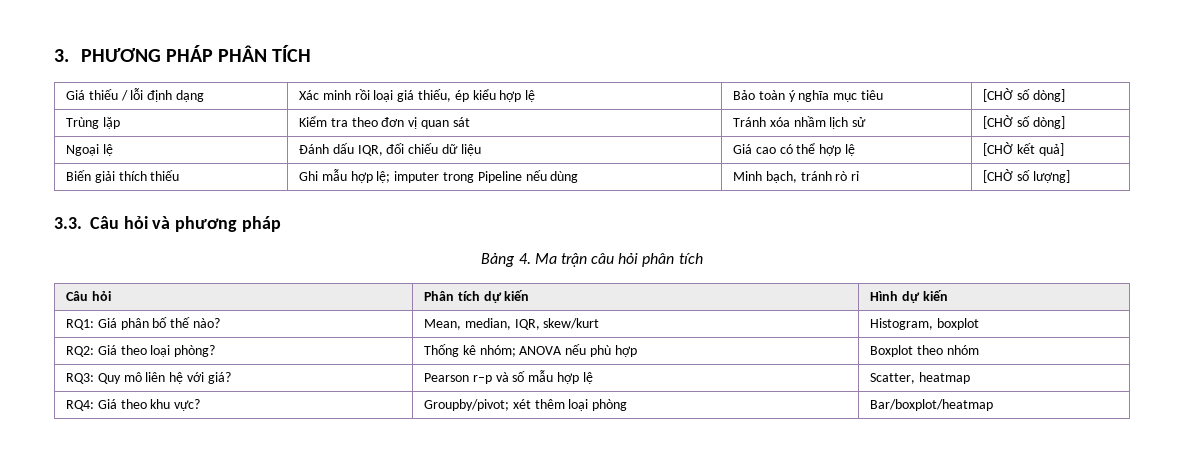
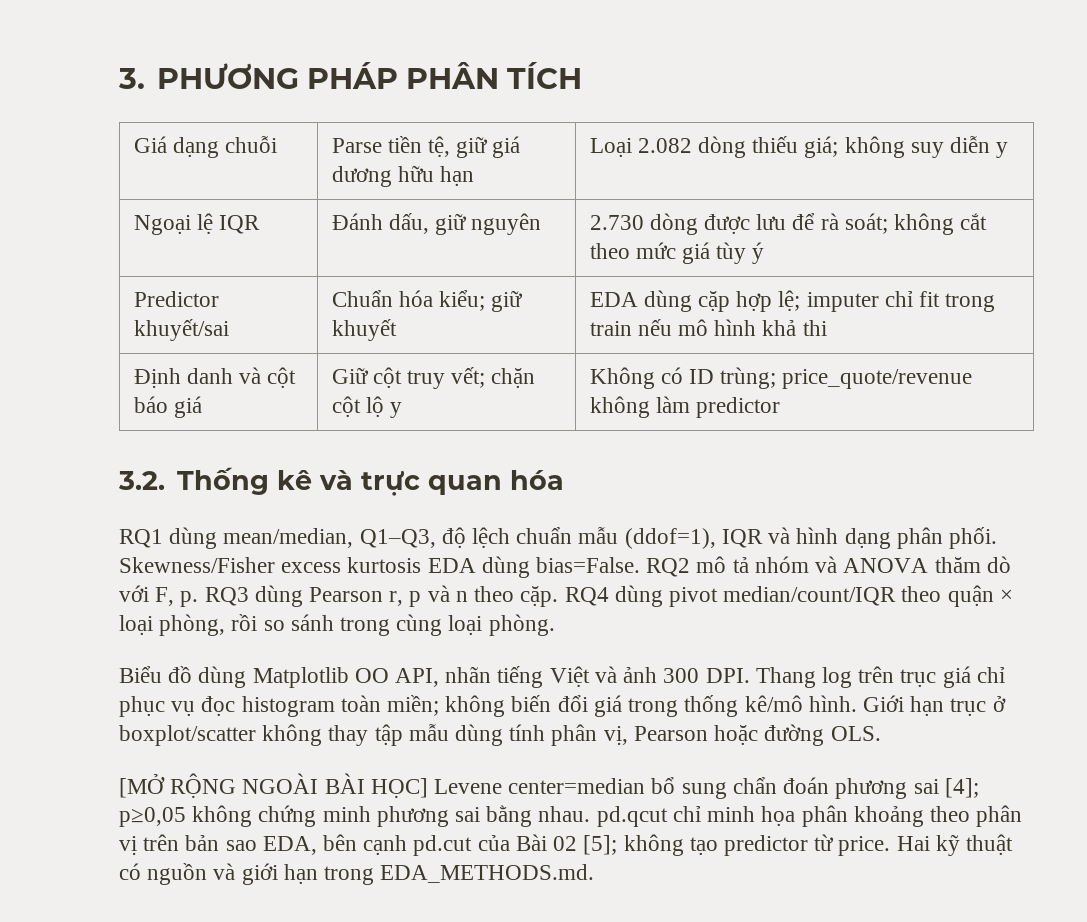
[88,88,205,102] [299,89,536,102] [733,90,884,102] [983,88,1065,102] [66,117,120,129] [299,116,470,129] [733,116,867,129] [983,115,1065,129] thiếu / lỗi định dạng | Xác minh rồi loại giá thiếu, ép kiểu hợp lệ | Bảo toàn ý nghĩa mục tiêu | [CHỜ số dòng] // Trùng lặp | Kiểm tra theo đơn vị quan sát | Tránh xóa nhầm lịch sử | [CHỜ số dòng] -> [172,136,278,158] [331,136,521,158] [331,165,475,187] [589,136,1009,158] dạng chuỗi | Parse tiền tệ, giữ giá dương hữu hạn | Loại 2.082 dòng thiếu giá; không suy diễn y
(113, 150) none -> [219,215,261,234] IQR
[332,143,481,156] [733,143,856,156] [983,142,1064,156] [66,170,180,183] [299,169,579,183] [733,171,860,183] [983,169,1070,183] [54,216,282,232] [481,253,703,267] [66,291,111,301] [424,290,530,303] [870,290,948,303] [66,317,221,330] [424,318,600,330] [870,318,979,330] [66,345,216,357] [424,344,637,357] [870,345,979,357] [66,372,231,384] [424,370,593,384] [870,372,970,384] [66,399,201,411] [424,399,628,411] [870,399,994,411] dấu IQR, đối chiếu dữ liệu | Giá cao có thể hợp lệ | [CHỜ kết quả] // Biến giải thích thiếu | Ghi mẫu hợp lệ; imputer trong Pipeline nếu dùng | Minh bạch, tránh rò rỉ | [CHỜ số lượng] // 3.3. Câu hỏi và phương pháp // Bảng 4. Ma trận câu hỏi phân tích // Câu hỏi | Phân tích dự kiến | Hình dự kiến // RQ1: Giá phân bố thế nào? | Mean, median, IQR, skew/kurt | Histogram, boxplot // RQ2: Giá theo loại phòng? | Thống kê nhóm; ANOVA nếu phù hợp | Boxplot theo nhóm // RQ3: Quy mô liên hệ với giá? | Pearson r–p và số mẫu hợp lệ | Scatter, heatmap // RQ4: Giá theo khu vực? | Groupby/pivot; xét thêm loại phòng | Bar/boxplot/heatmap -> [388,213,542,235] [589,213,988,235] [589,242,765,264] [133,291,219,307] [133,319,229,341] [331,290,524,312] [331,319,397,341] [589,290,996,312] [589,319,827,336] [133,367,297,388] [133,396,202,418] [331,367,536,389] [331,396,403,418] [589,367,973,389] [589,396,781,418] [118,467,564,496] [119,527,997,549] [119,556,1011,578] [119,585,1013,607] [119,614,555,636] [119,666,1005,688] [119,695,1006,717] [119,724,881,746] [119,773,979,799] [119,805,1023,827] [119,834,1013,856] [119,863,595,885] dấu, giữ nguyên | 2.730 dòng được lưu để rà soát; không cắt theo mức giá tùy ý // Predictor khuyết/sai | Chuẩn hóa kiểu; giữ khuyết | EDA dùng cặp hợp lệ; imputer chỉ fit trong train nếu mô hình khả thi // Định danh và cột báo giá | Giữ cột truy vết; chặn cột lộ y | Không có ID trùng; price_quote/revenue không làm predictor // 3.2. Thống kê và trực quan hóa // RQ1 dùng mean/median, Q1–Q3, độ lệch chuẩn mẫu (ddof=1), IQR và hình dạng phân phối. Skewness/Fisher excess kurtosis EDA dùng bias=False. RQ2 mô tả nhóm và ANOVA thăm dò với F, p. RQ3 dùng Pearson r, p và n theo cặp. RQ4 dùng pivot median/count/IQR theo quận × loại phòng, rồi so sánh trong cùng loại phòng. // Biểu đồ dùng Matplotlib OO API, nhãn tiếng Việt và ảnh 300 DPI. Thang log trên trục giá chỉ phục vụ đọc histogram toàn miền; không biến đổi giá trong thống kê/mô hình. Giới hạn trục ở boxplot/scatter không thay tập mẫu dùng tính phân vị, Pearson hoặc đường OLS. // [MỞ RỘNG NGOÀI BÀI HỌC] Levene center=median bổ sung chẩn đoán phương sai [4]; p≥0,05 không chứng minh phương sai bằng nhau. pd.qcut chỉ minh họa phân khoảng theo phân vị trên bản sao EDA, bên cạnh pd.cut của Bài 02 [5]; không tạo predictor từ price. Hai kỹ thuật có nguồn và giới hạn trong EDA_METHODS.md.

